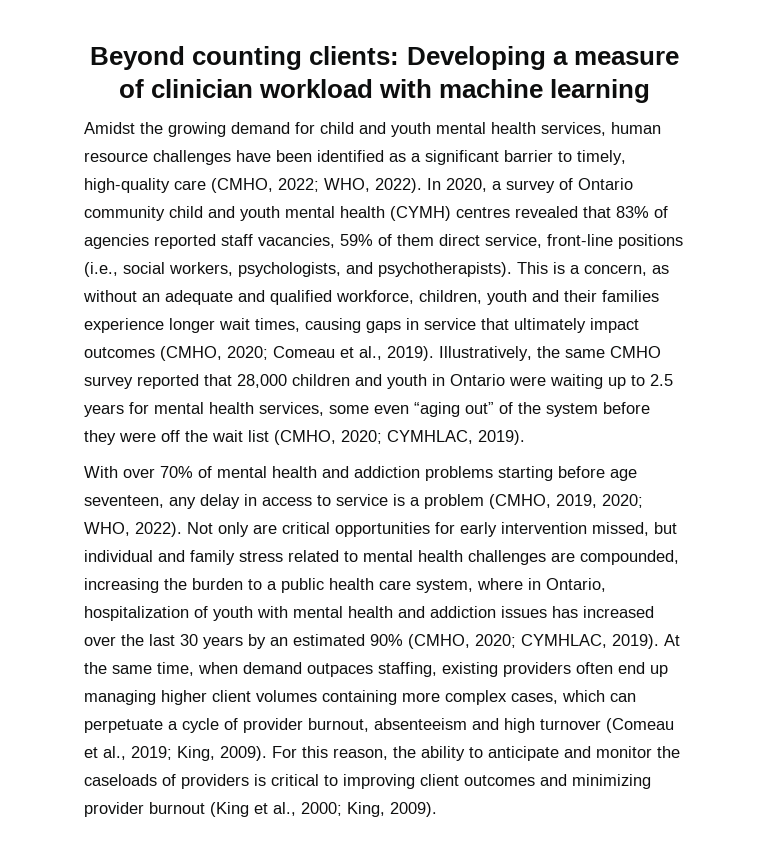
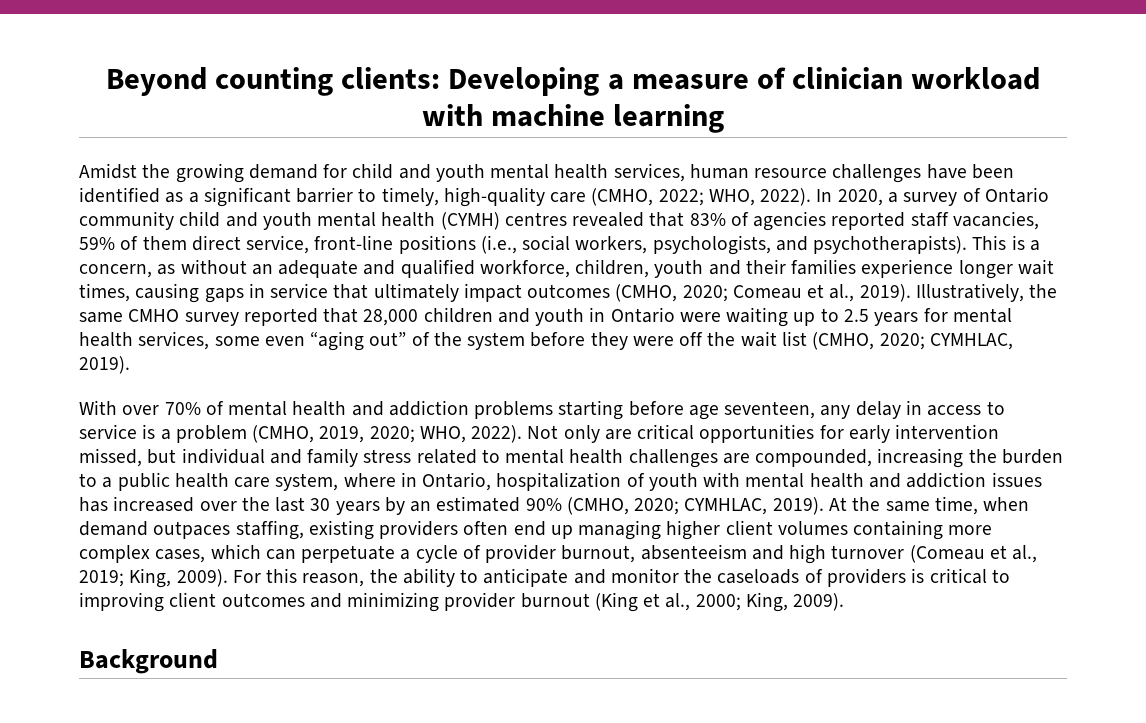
(437, 809) none -> [79,649,218,674] // Background

